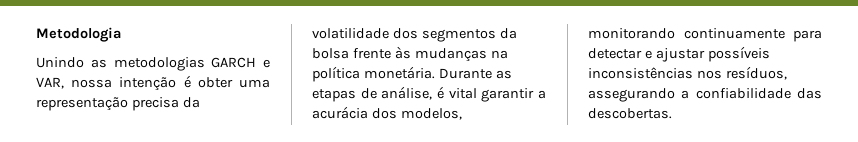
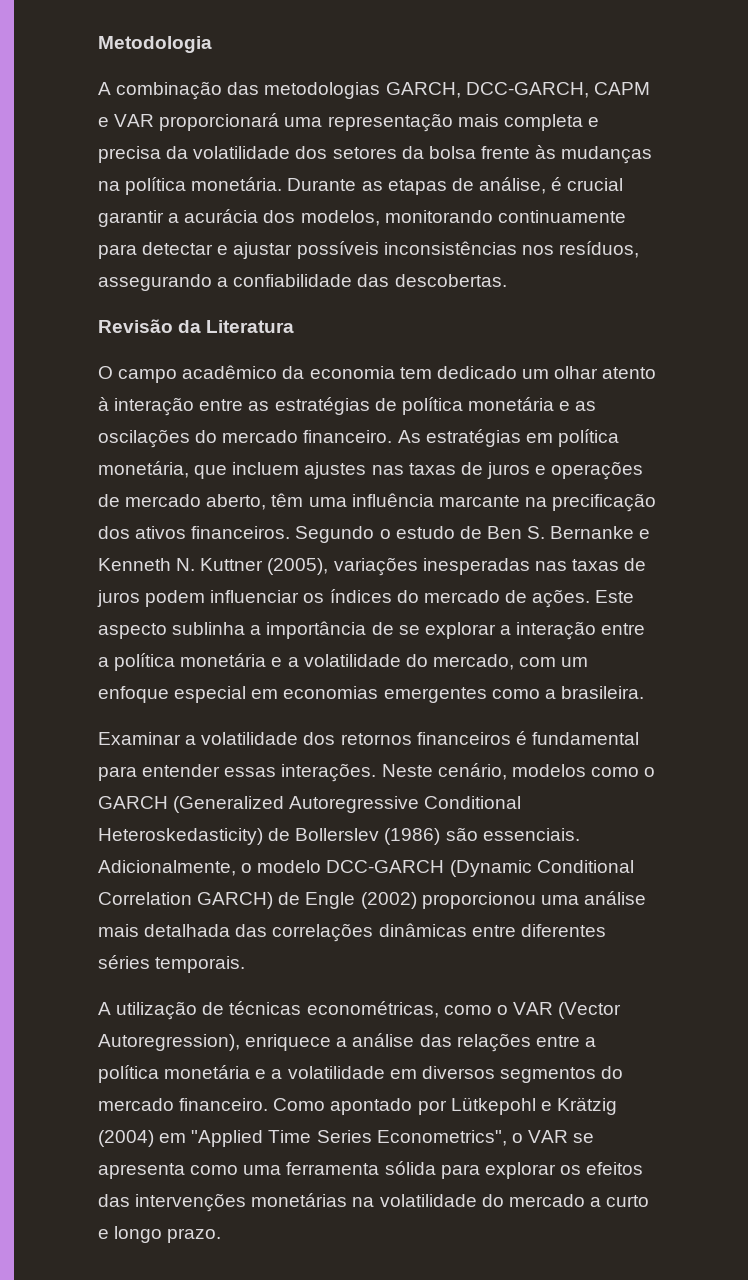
[36,57,270,71] [36,75,270,91] [36,97,128,111] Unindo as metodologias GARCH e VAR, nossa intenção é obter uma representação -> [98,81,650,100] [98,113,599,132] A combinação das metodologias GARCH, DCC-GARCH, CAPM e VAR proporcionará uma representação mais completa e
[421,29,496,42] segmentos -> [332,147,397,159] setores
[448,88,477,99] vital -> [567,178,624,191] crucial
(672, 113) none -> [98,319,295,333] [98,365,657,383] [98,397,597,416] [98,429,619,448] [98,461,644,480] [98,493,657,512] [98,526,651,543] [98,557,647,576] [97,589,635,608] [98,621,646,640] [98,653,589,671] [98,686,644,703] [98,731,639,745] [98,763,656,782] [98,796,522,813] [98,827,580,845] [98,860,634,877] [98,891,646,909] [98,923,606,942] [98,955,246,973] [98,1001,622,1020] [98,1033,596,1052] [98,1065,624,1083] [98,1097,617,1115] [98,1130,595,1147] [98,1161,644,1179] [98,1193,650,1212] [98,1226,222,1243] // Revisão da Literatura // O campo acadêmico da economia tem dedicado um olhar atento à interação entre as estratégias de política monetária e as oscilações do mercado financeiro. As estratégias em política monetária, que incluem ajustes nas taxas de juros e operações de mercado aberto, têm uma influência marcante na precificação dos ativos financeiros. Segundo o estudo de Ben S. Bernanke e Kenneth N. Kuttner (2005), variações inesperadas nas taxas de juros podem influenciar os índices do mercado de ações. Este aspecto sublinha a importância de se explorar a interação entre a política monetária e a volatilidade do mercado, com um enfoque especial em economias emergentes como a brasileira. // Examinar a volatilidade dos retornos financeiros é fundamental para entender essas interações. Neste cenário, modelos como o GARCH (Generalized Autoregressive Conditional Heteroskedasticity) de Bollerslev (1986) são essenciais. Adicionalmente, o modelo DCC-GARCH (Dynamic Conditional Correlation GARCH) de Engle (2002) proporcionou uma análise mais detalhada das correlações dinâmicas entre diferentes séries temporais. // A utilização de técnicas econométricas, como o VAR (Vector Autoregression), enriquece a análise das relações entre a política monetária e a volatilidade em diversos segmentos do mercado financeiro. Como apontado por Lütkepohl e Krätzig (2004) em "Applied Time Series Econometrics", o VAR se apresenta como uma ferramenta sólida para explorar os efeitos das intervenções monetárias na volatilidade do mercado a curto e longo prazo.

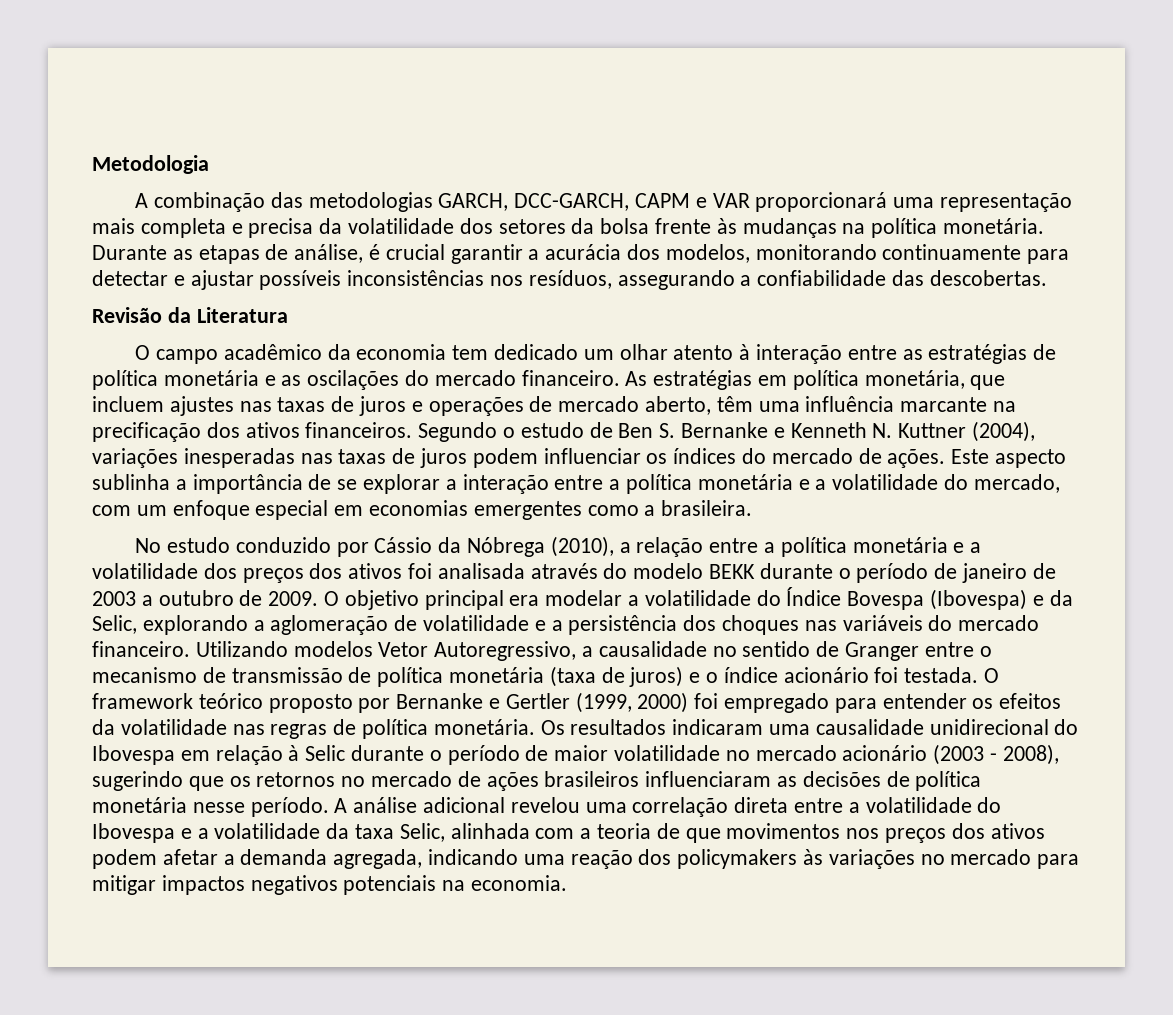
[267,558,329,575] (2005), -> [972,421,1036,442] (2004),
[98,731,639,745] [98,763,656,782] [98,796,522,813] [98,827,580,845] [98,860,634,877] [98,891,646,909] [98,923,606,942] [98,955,246,973] [98,1001,622,1020] [98,1033,596,1052] [98,1065,624,1083] [98,1097,617,1115] [98,1130,595,1147] [98,1161,644,1179] [98,1193,650,1212] [98,1226,222,1243] Examinar a volatilidade dos retornos financeiros é fundamental para entender essas interações. Neste cenário, modelos como o GARCH (Generalized Autoregressive Conditional Heteroskedasticity) de Bollerslev (1986) são essenciais. Adicionalmente, o modelo DCC-GARCH (Dynamic Conditional Correlation GARCH) de Engle (2002) proporcionou uma análise mais detalhada das correlações dinâmicas entre diferentes séries temporais. // A utilização de técnicas econométricas, como o VAR (Vector Autoregression), enriquece a análise das relações entre a política monetária e a volatilidade em diversos segmentos do mercado financeiro. Como apontado por Lütkepohl e Krätzig (2004) em "Applied Time Series Econometrics", o VAR se apresenta como uma ferramenta sólida para explorar os efeitos das intervenções monetárias na volatilidade do mercado a curto e longo prazo. -> [135,536,982,557] [92,563,1056,583] [92,587,1073,610] [92,615,1040,635] [92,641,992,661] [92,666,1000,687] [92,692,1062,713] [92,719,1079,739] [92,744,1059,765] [92,771,982,791] [92,797,1002,817] [92,823,1045,843] [92,849,1080,869] [92,875,568,895] No estudo conduzido por Cássio da Nóbrega (2010), a relação entre a política monetária e a volatilidade dos preços dos ativos foi analisada através do modelo BEKK durante o período de janeiro de 2003 a outubro de 2009. O objetivo principal era modelar a volatilidade do Índice Bovespa (Ibovespa) e da Selic, explorando a aglomeração de volatilidade e a persistência dos choques nas variáveis do mercado financeiro. Utilizando modelos Vetor Autoregressivo, a causalidade no sentido de Granger entre o mecanismo de transmissão de política monetária (taxa de juros) e o índice acionário foi testada. O framework teórico proposto por Bernanke e Gertler (1999, 2000) foi empregado para entender os efeitos da volatilidade nas regras de política monetária. Os resultados indicaram uma causalidade unidirecional do Ibovespa em relação à Selic durante o período de maior volatilidade no mercado acionário (2003 - 2008), sugerindo que os retornos no mercado de ações brasileiros influenciaram as decisões de política monetária nesse período. A análise adicional revelou uma correlação direta entre a volatilidade do Ibovespa e a volatilidade da taxa Selic, alinhada com a teoria de que movimentos nos preços dos ativos podem afetar a demanda agregada, indicando uma reação dos policymakers às variações no mercado para mitigar impactos negativos potenciais na economia.

